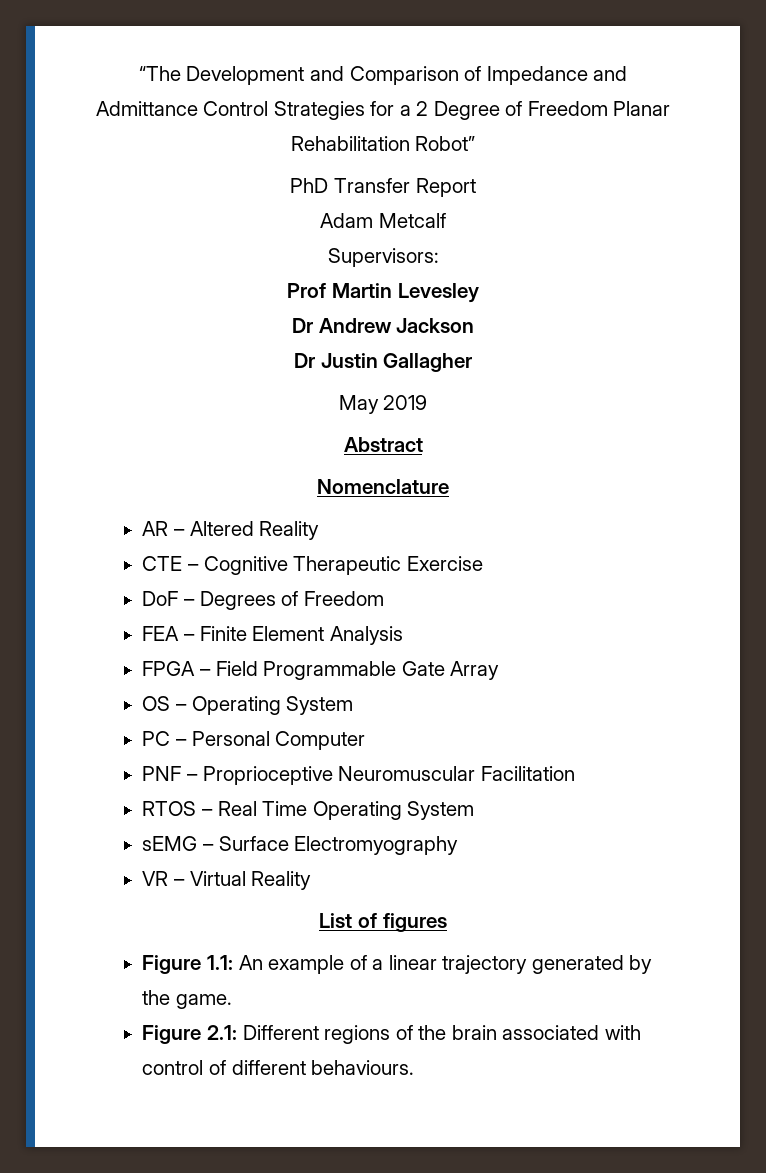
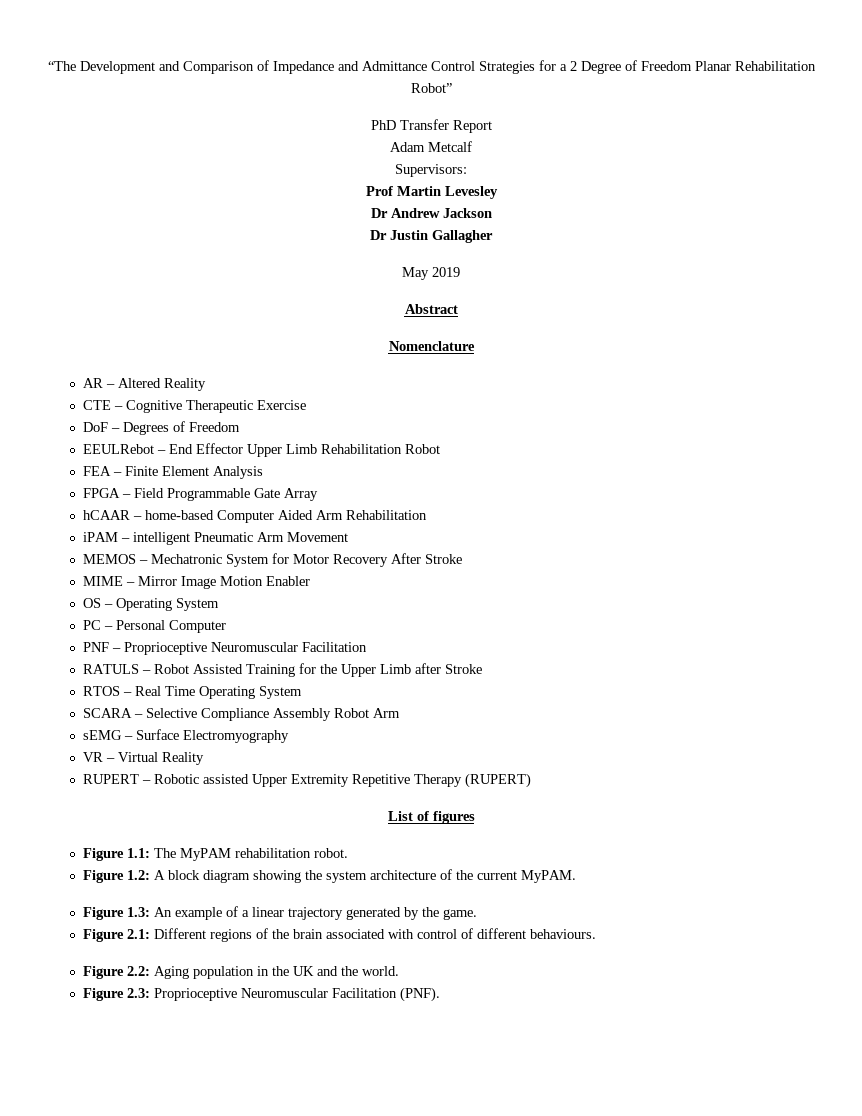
(384, 598) none -> [82,443,440,457] // EEULRebot – End Effector Upper Limb Rehabilitation Robot
(500, 670) none -> [82,510,427,523] [82,532,348,545] [82,553,462,567] [82,576,310,589] // hCAAR – home-based Computer Aided Arm Rehabilitation // iPAM – intelligent Pneumatic Arm Movement // MEMOS – Mechatronic System for Motor Recovery After Stroke // MIME – Mirror Image Motion Enabler
(575, 773) none -> [82,663,482,677] // RATULS – Robot Assisted Training for the Upper Limb after Stroke
(475, 810) none -> [82,708,400,721] // SCARA – Selective Compliance Assembly Robot Arm
(312, 880) none -> [82,773,531,788] // RUPERT – Robotic assisted Upper Extremity Repetitive Therapy (RUPERT)
(234, 962) none -> [153,848,348,861] [82,869,576,883] [82,907,150,920] The MyPAM rehabilitation robot. // Figure 1.2: A block diagram showing the system architecture of the current MyPAM. // Figure 1.3:
(415, 1067) none -> [82,966,399,979] [82,987,440,1002] // Figure 2.2: Aging population in the UK and the world. // Figure 2.3: Proprioceptive Neuromuscular Facilitation (PNF).

